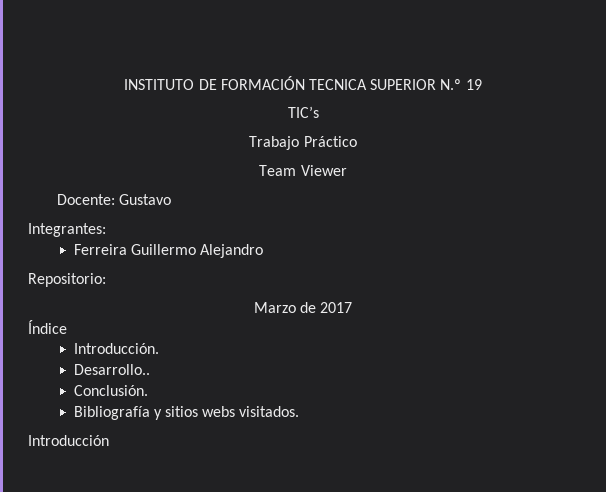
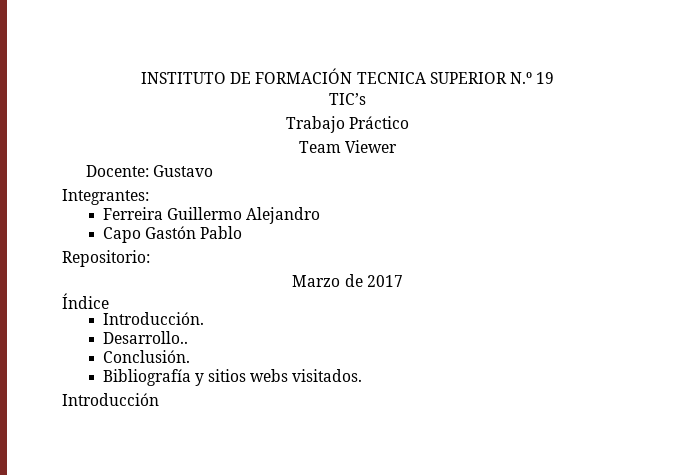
(264, 251) none -> [102,226,243,243] // Capo Gastón Pablo

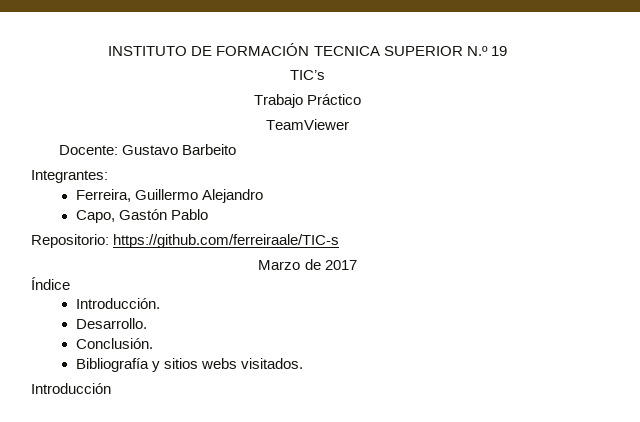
[298,140,398,153] Team Viewer -> [266,119,349,130] TeamViewer
(213, 171) none -> [182,144,237,155] Barbeito
[102,207,163,220] Ferreira -> [75,189,131,202] Ferreira,
[102,227,141,243] Capo -> [75,210,115,223] Capo,
(150, 258) none -> [113,234,340,248] https://github.com/ferreiraale/TIC-s
[102,331,188,344] Desarrollo.. -> [75,318,147,329] Desarrollo.

